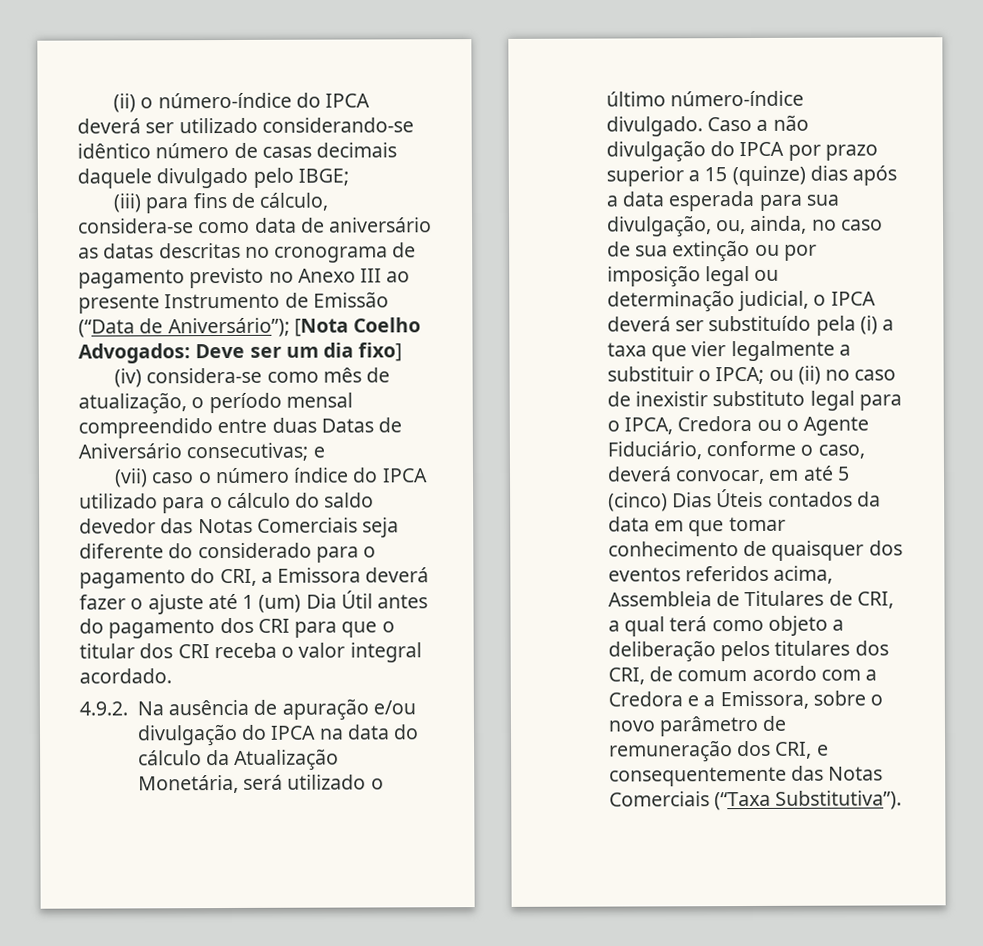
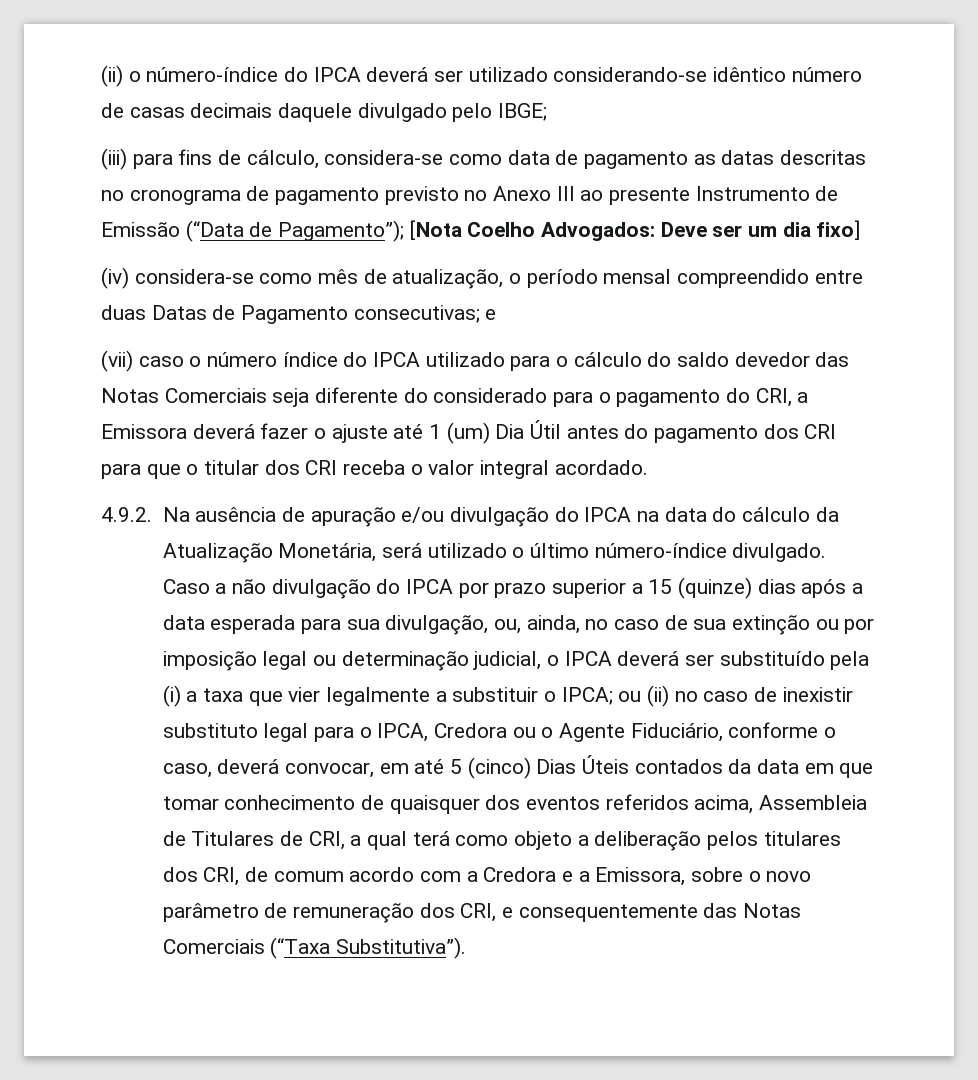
[329,217,433,233] aniversário -> [584,151,689,169] pagamento
[167,317,290,338] Aniversário”); -> [278,220,405,242] Pagamento”);
[78,443,182,459] Aniversário -> [241,305,349,324] Pagamento

